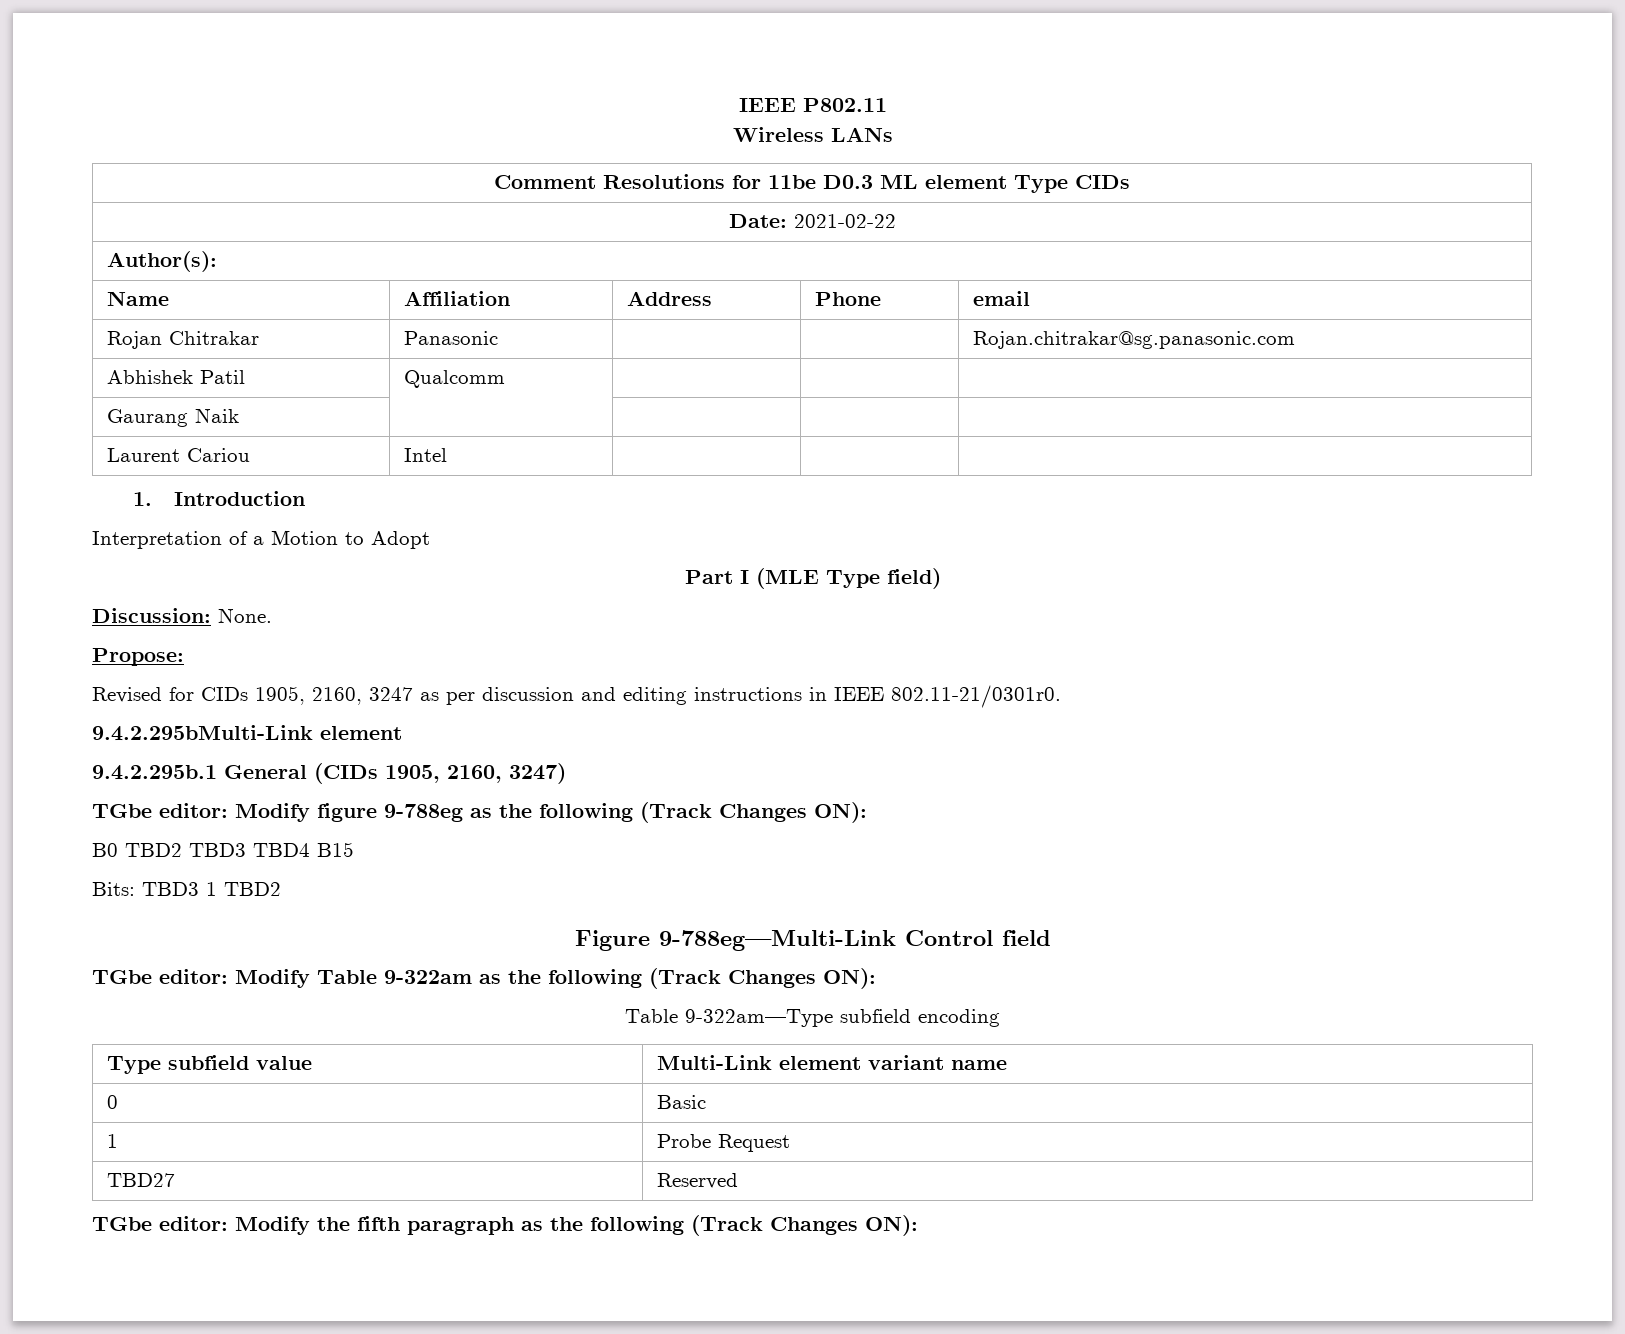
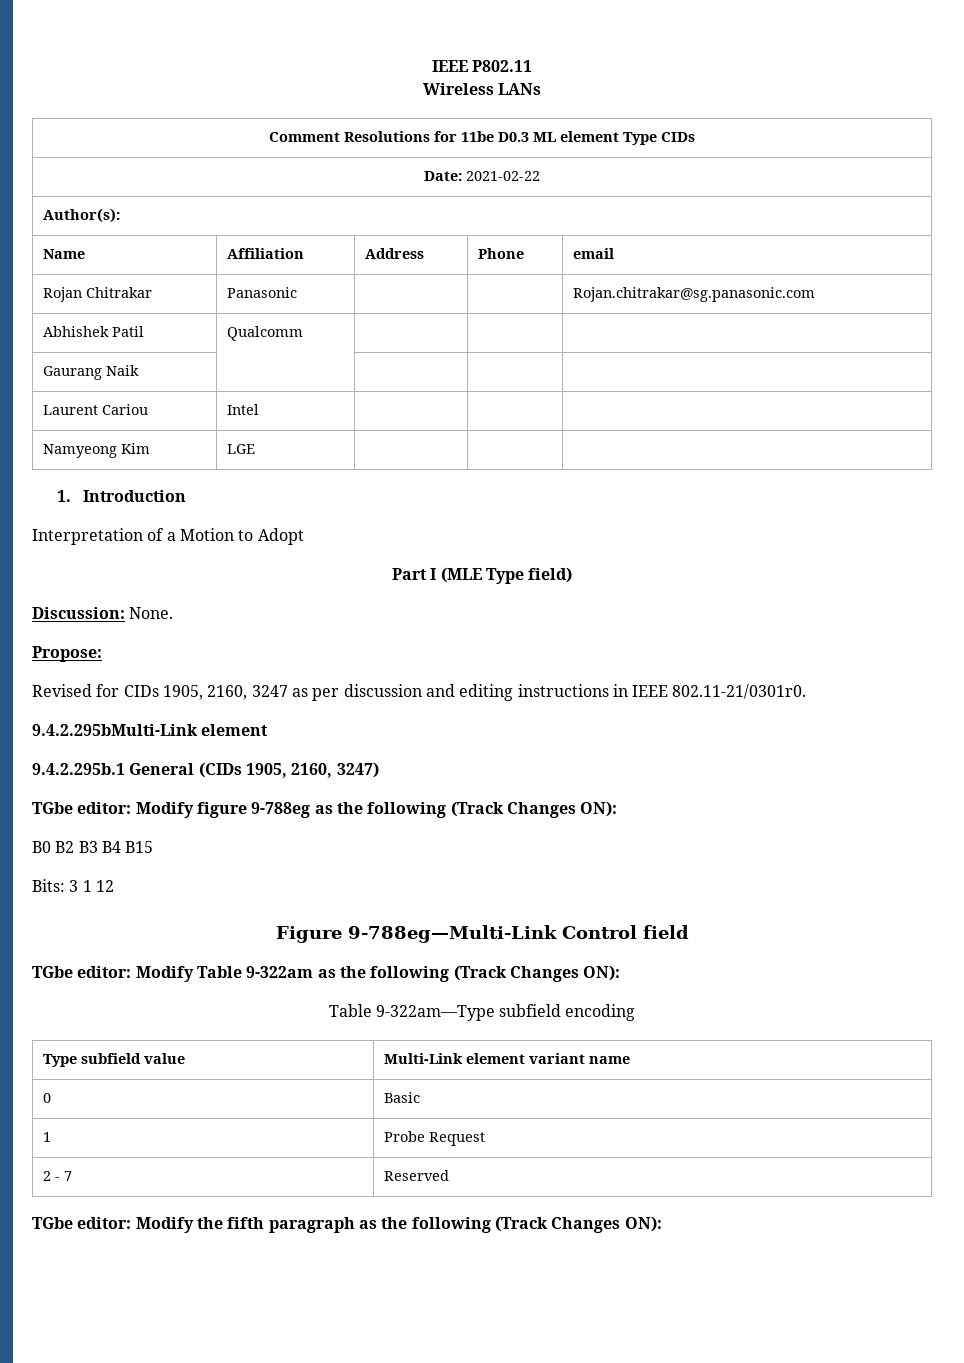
(448, 455) none -> [42,443,150,458] [226,444,255,454] // Namyeong Kim | LGE | | |
[125,843,310,857] TBD2 TBD3 TBD4 -> [55,841,121,853] B2 B3 B4
[142,882,281,896] TBD3 1 TBD2 -> [69,880,114,892] 3 1 12
[107,1173,176,1187] TBD27 -> [42,1171,72,1181] 2 - 7

